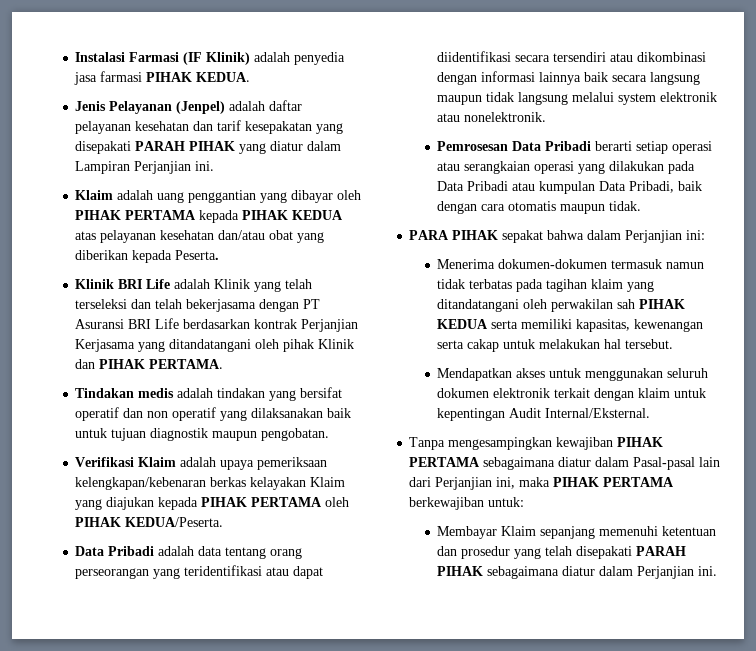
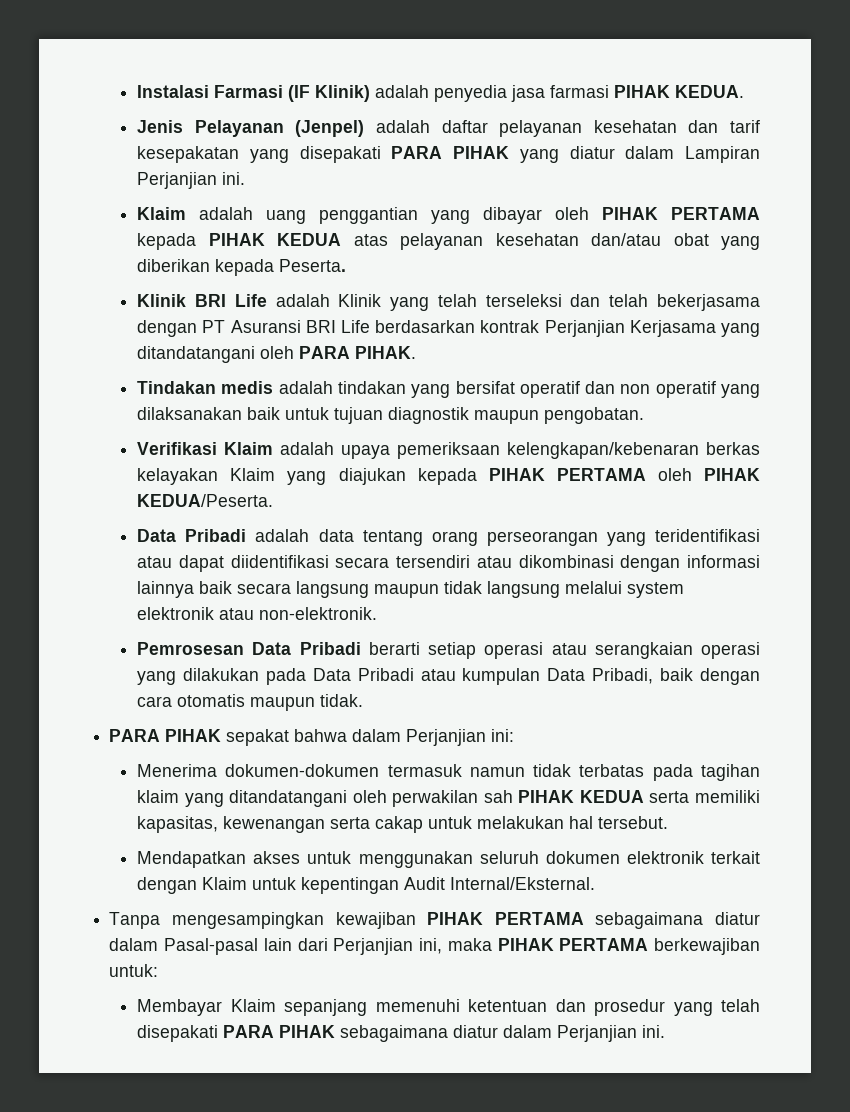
[135,141,186,151] PARAH -> [391,146,443,159] PARA
[283,339,355,352] [75,359,224,369] pihak Klinik dan PIHAK PERTAMA. -> [299,346,417,359] PARA PIHAK.
[464,112,547,122] nonelektronik. -> [259,607,378,620] non-elektronik.
[638,388,671,398] klaim -> [202,877,248,890] Klaim
[636,546,687,556] PARAH -> [223,1025,275,1038] PARA

